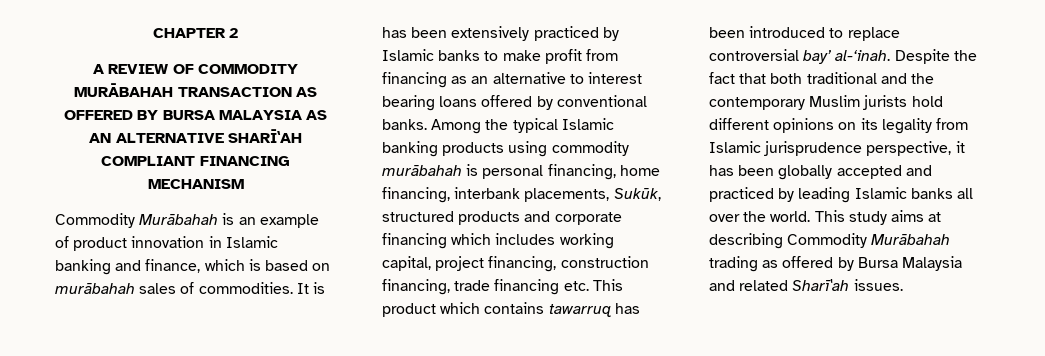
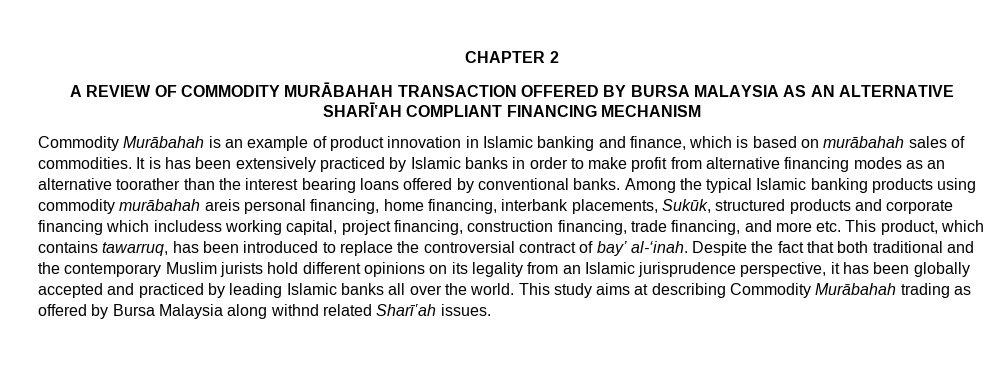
[295,87,317,97] AS -> (517, 91) none
(481, 55) none -> [512,157,568,169] in order
[382,72,584,88] financing as an alternative to -> [706,157,946,172] [38,178,241,190] alternative financing modes as an alternative toorather than the
[466,164,479,176] is -> [204,199,240,211] areis
[495,233,556,245] includes -> [153,220,222,232] includess
[494,279,560,295] financing -> [671,220,812,235] financing, and more
[382,303,436,317] product -> [880,220,938,235] product,
[548,304,611,317] tawarruq -> [102,242,169,256] tawarruq,
[709,49,799,61] controversial -> [397,241,594,253] the controversial contract of
(968, 124) none -> [562,265,581,274] an
[709,280,735,291] and -> [227,304,319,319] along withnd

